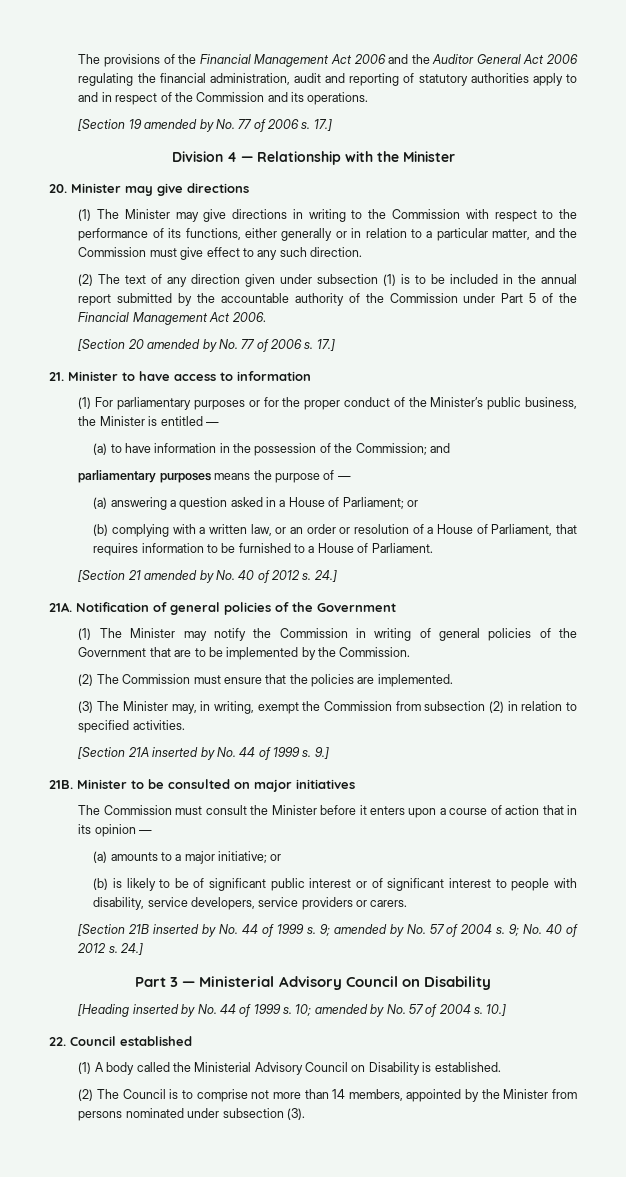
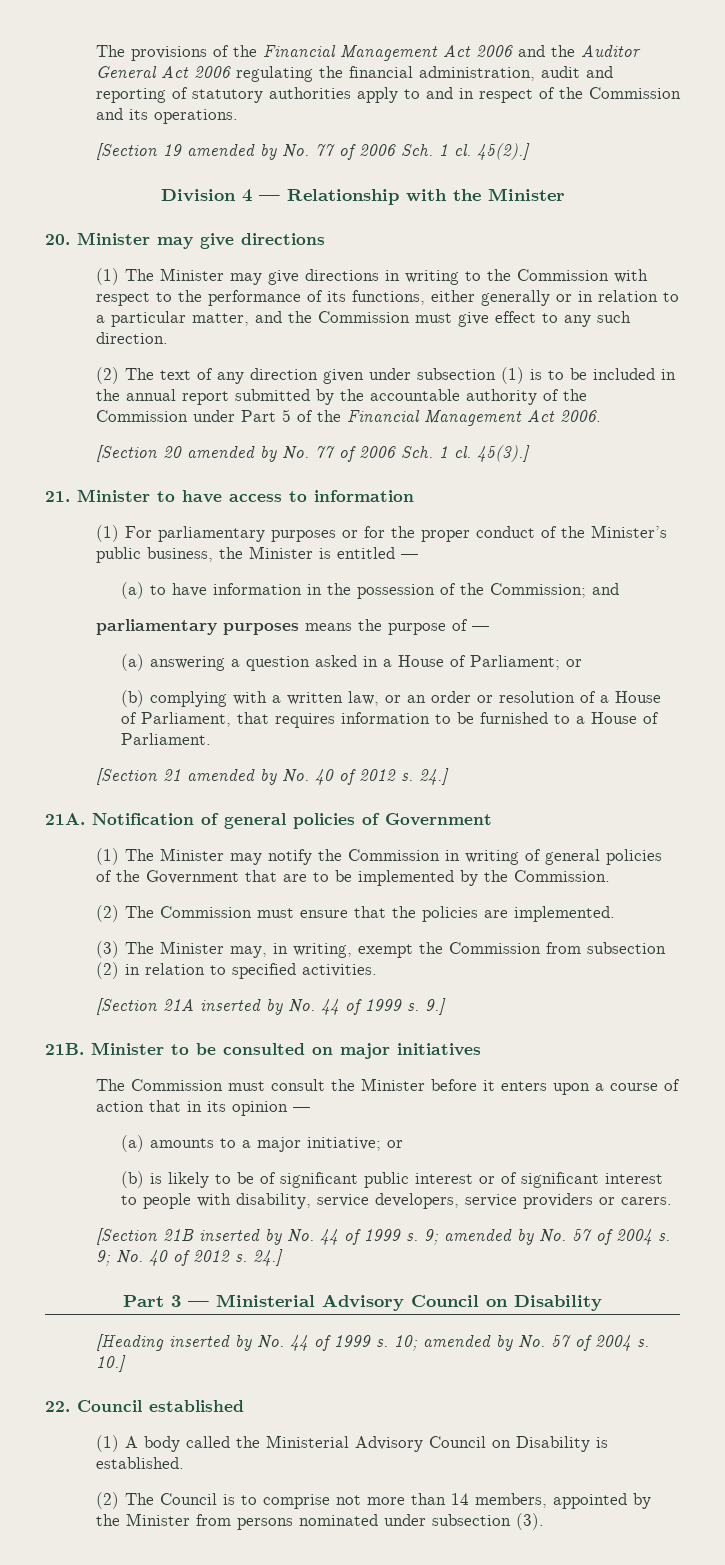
[301,119,332,131] s. 17.] -> [400,143,530,160] Sch. 1 cl. 45(2).]
[304,339,335,351] s. 17.] -> [400,445,530,462] Sch. 1 cl. 45(3).]
[292,602,313,612] the -> (380, 819) none

